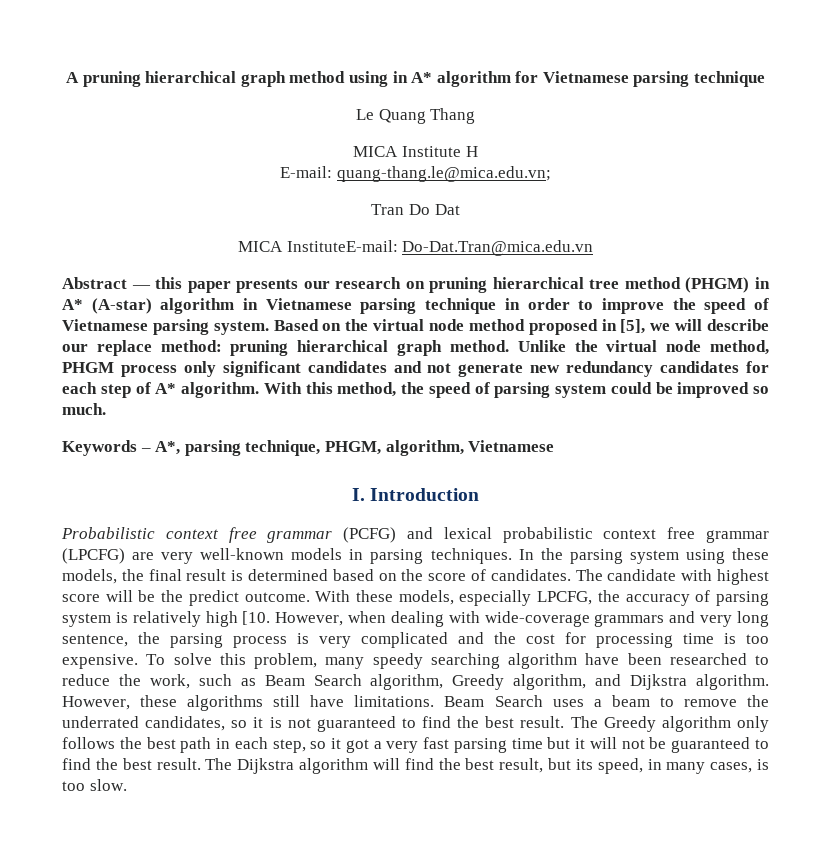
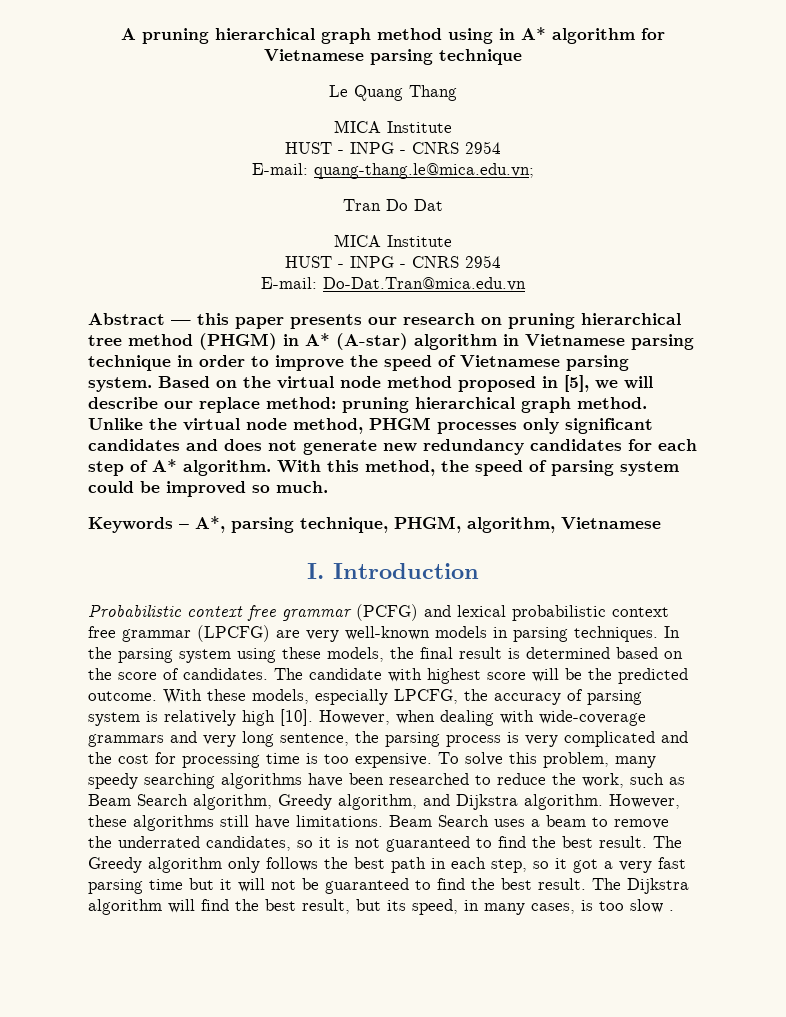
[465,146,478,157] H -> [285,141,501,154] // HUST - INPG - CNRS 2954
[286,240,398,252] InstituteE-mail: -> [387,235,452,247] [285,255,501,268] [261,277,317,289] Institute // HUST - INPG - CNRS 2954 // E-mail:
[120,365,177,377] process -> [437,422,517,434] processes
(422, 367) none -> [224,439,262,451] does
[188,590,239,606] predict -> [618,668,688,684] predicted
[242,611,271,625] [10. -> [280,709,313,726] [10].
[508,653,577,669] algorithm -> [221,773,302,789] algorithms
[89,779,127,791] slow. -> [630,899,674,913] slow .

